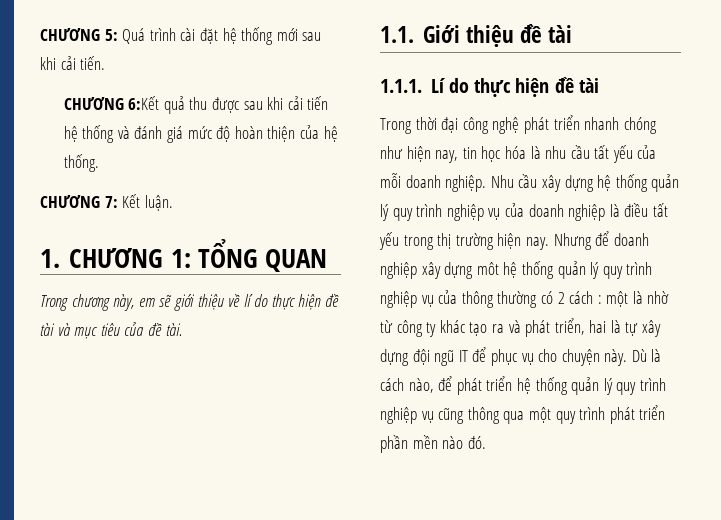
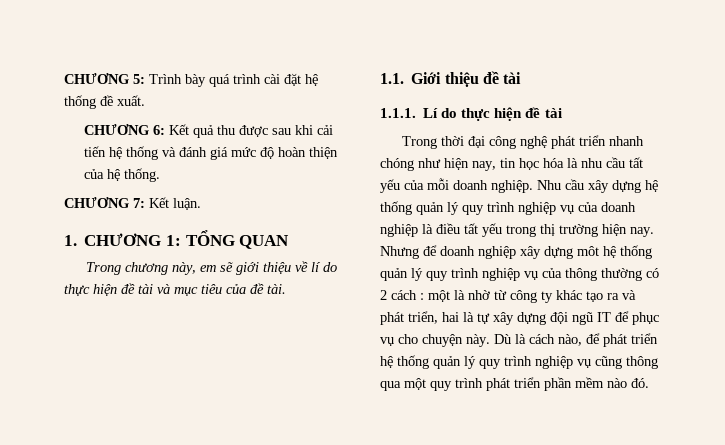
[122,28,146,44] Quá -> [149,74,230,87] Trình bày quá
[276,28,322,41] [40,56,106,70] [63,96,160,110] mới sau khi cải tiến. // CHƯƠNG 6:Kết -> [100,95,145,106] [84,124,190,135] đề xuất. // CHƯƠNG 6: Kết
[412,435,438,449] mền -> [575,377,604,388] mềm

